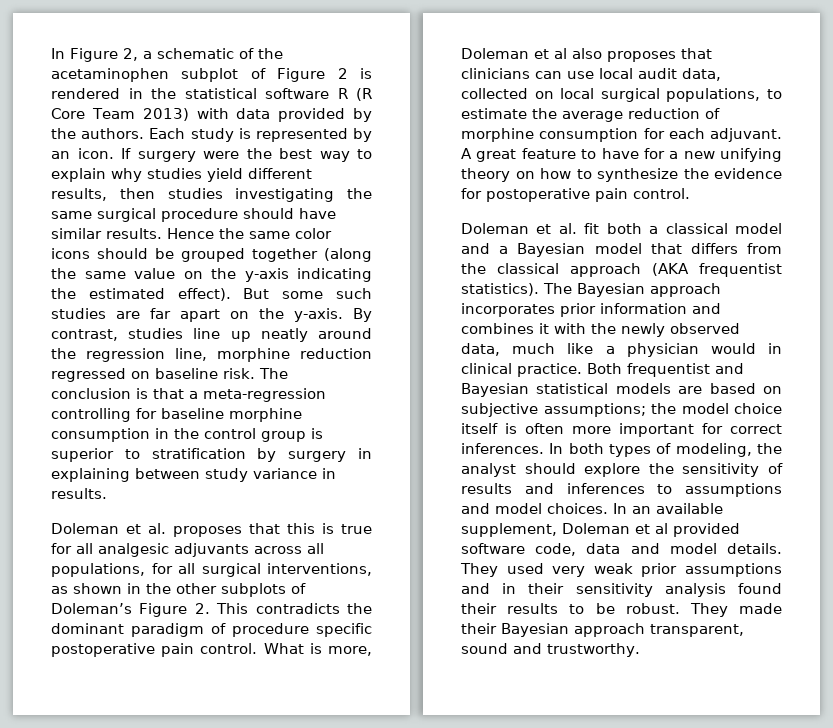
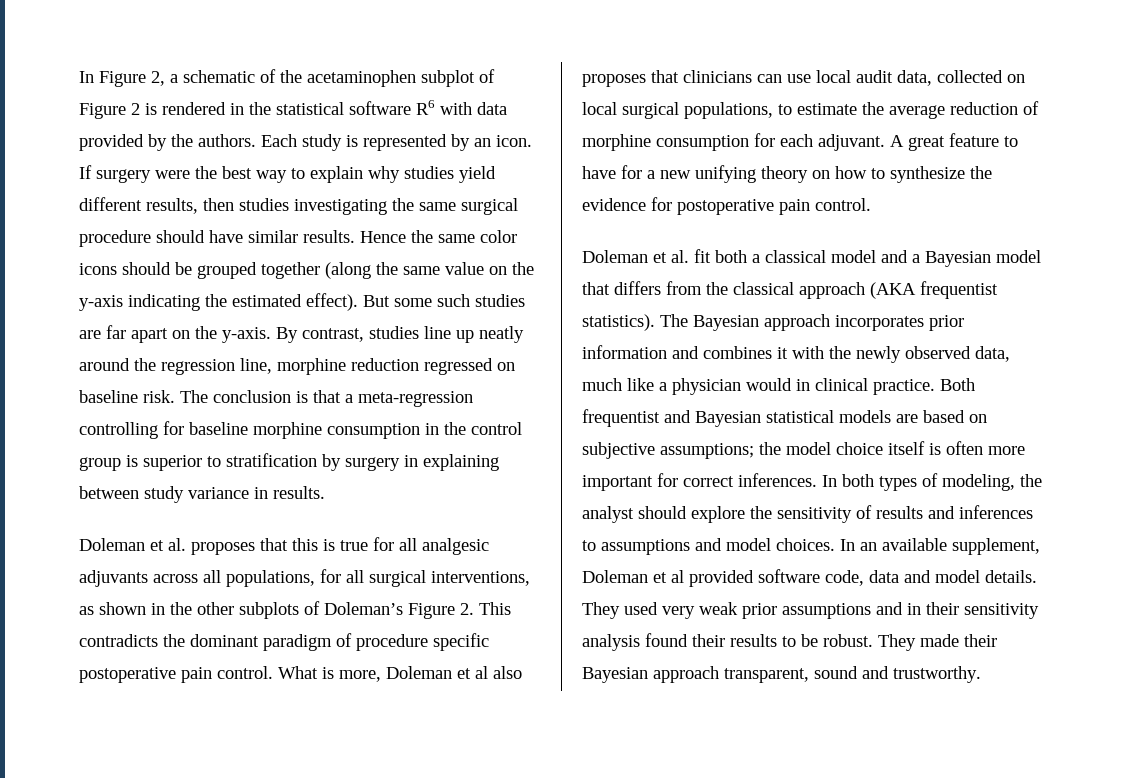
[337,88,372,101] [51,108,189,121] R (R Core Team 2013) -> [416,100,435,115] R6

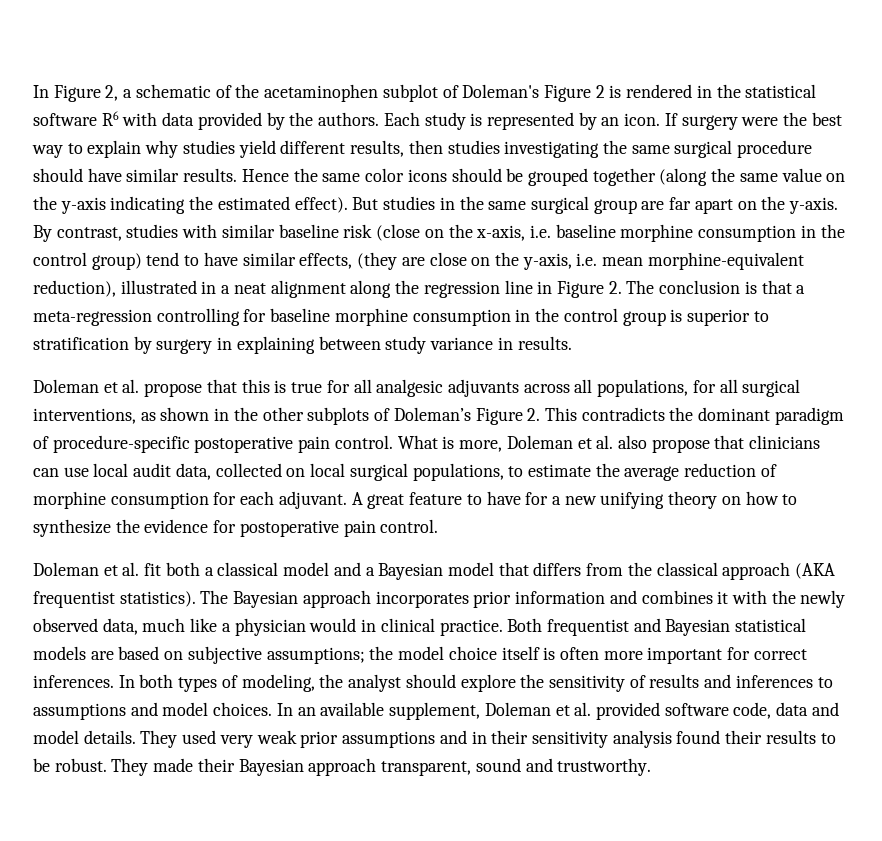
(495, 76) none -> [462,84,540,98] Doleman's
[394,294,525,307] some such studies -> [383,196,637,214] studies in the same surgical group
[424,326,524,343] [79,358,515,375] [79,390,175,403] line up neatly around the regression line, morphine reduction regressed on baseline risk. -> [182,224,845,242] [33,252,804,270] [33,280,622,298] with similar baseline risk (close on the x-axis, i.e. baseline morphine consumption in the control group) tend to have similar effects, (they are close on the y-axis, i.e. mean morphine-equivalent reduction), illustrated in a neat alignment along the regression line in Figure 2.
[191,542,255,555] proposes -> [144,383,203,397] propose
[356,633,489,651] procedure specific -> [52,435,190,453] procedure-specific
[475,666,522,679] [582,74,646,87] al also proposes -> [596,435,710,453] al. also propose
[671,570,684,583] al -> [574,702,592,716] al.

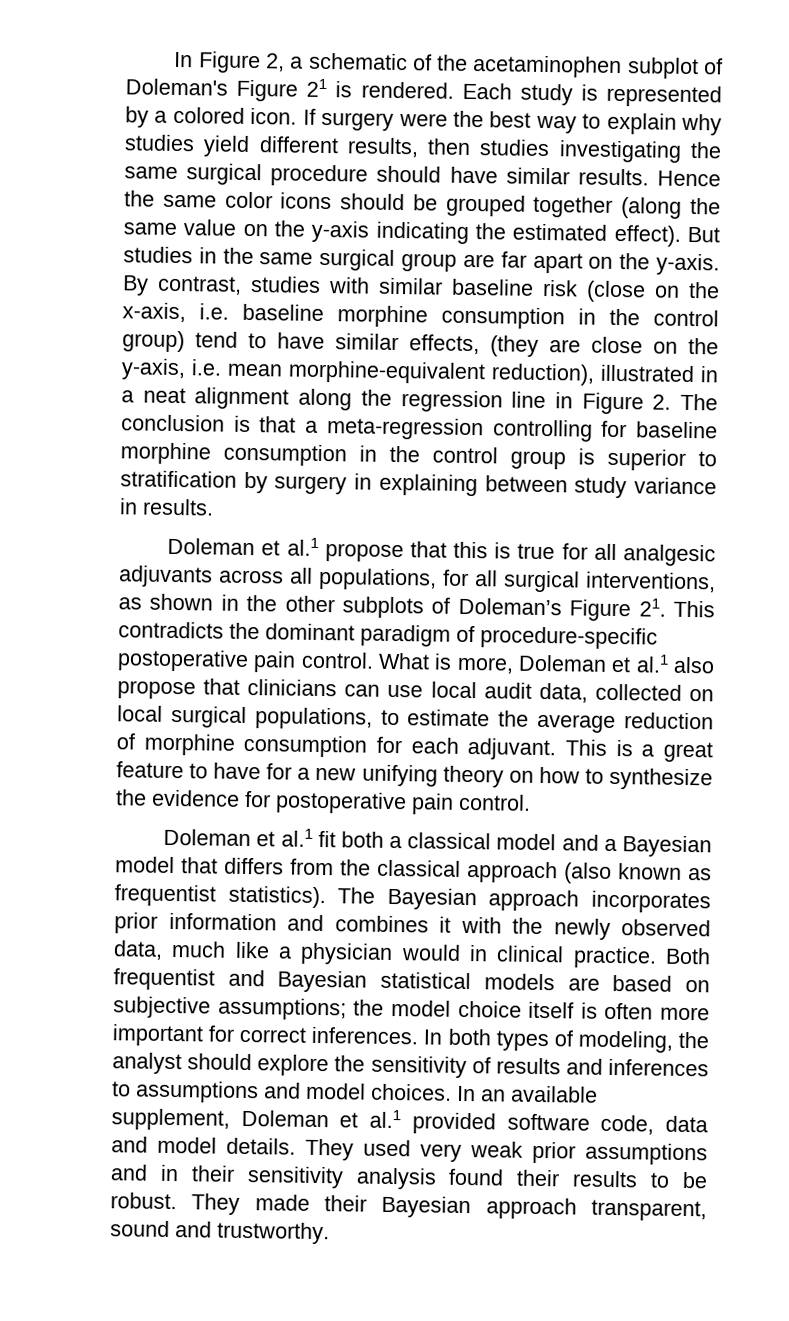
[595,84,817,98] [33,111,380,130] 2 is rendered in the statistical software R6 with data provided by the authors. -> [306,78,454,99] 21 is rendered.
[601,117,620,126] an -> [154,106,245,124] a colored
[122,379,140,393] al. -> [286,537,319,556] al.1
[527,408,541,421] 2. -> [638,598,666,617] 21.
[596,435,614,449] al. -> [635,654,669,673] al.1
[351,492,363,505] A -> [565,739,655,757] This is a
[122,562,140,576] al. -> [280,828,313,847] al.1
[795,563,836,579] (AKA -> [563,862,712,884] (also known as
[574,702,592,716] al. -> [369,1109,402,1129] al.1

